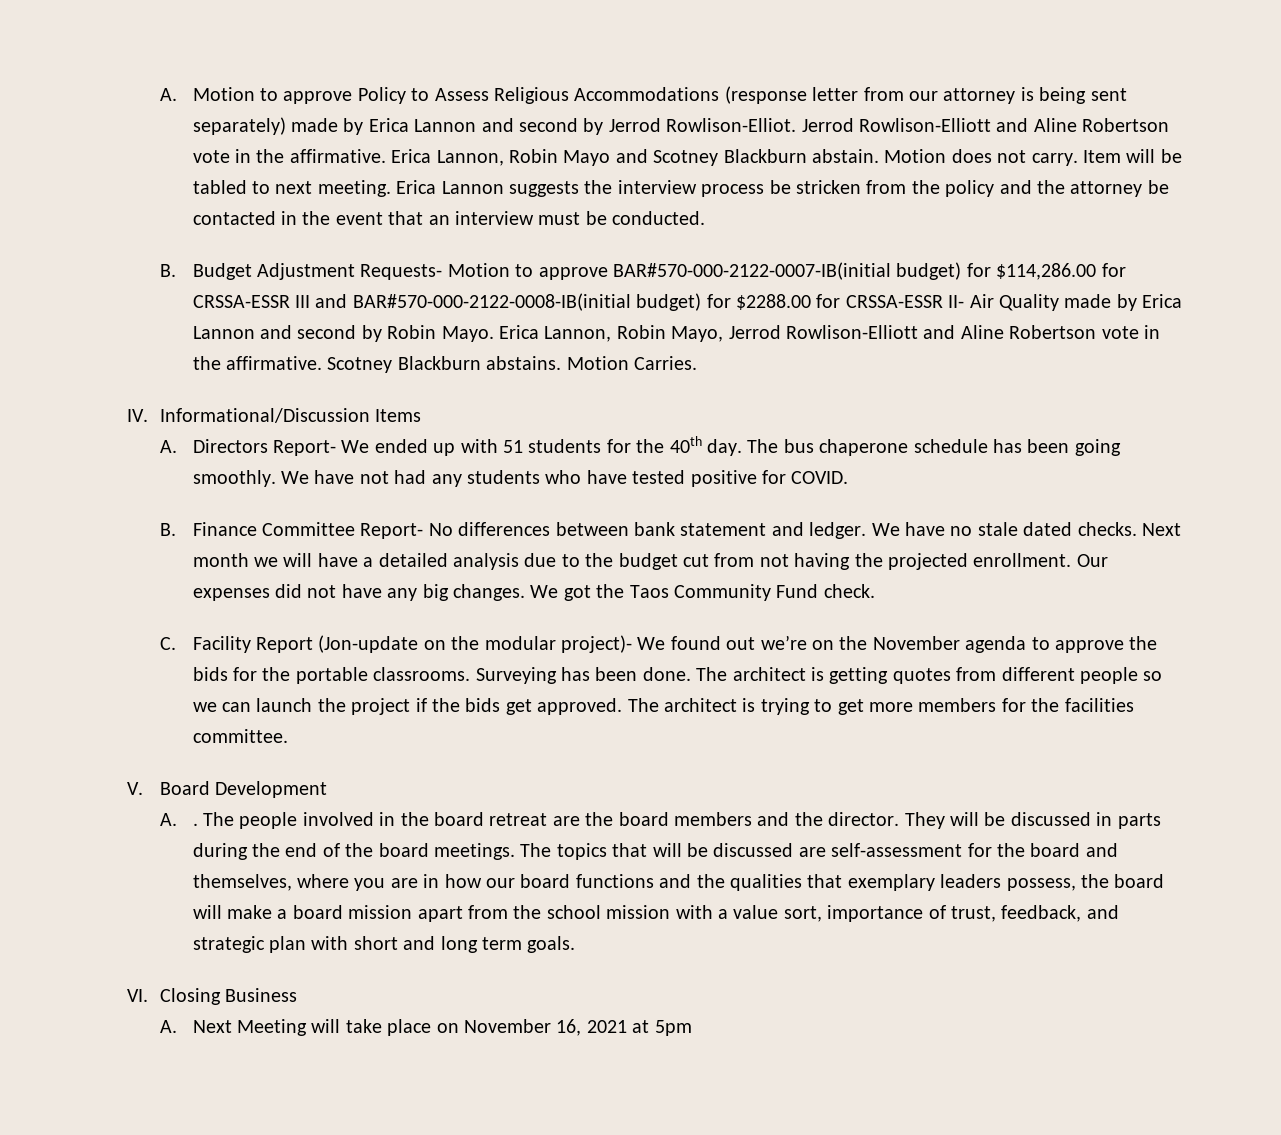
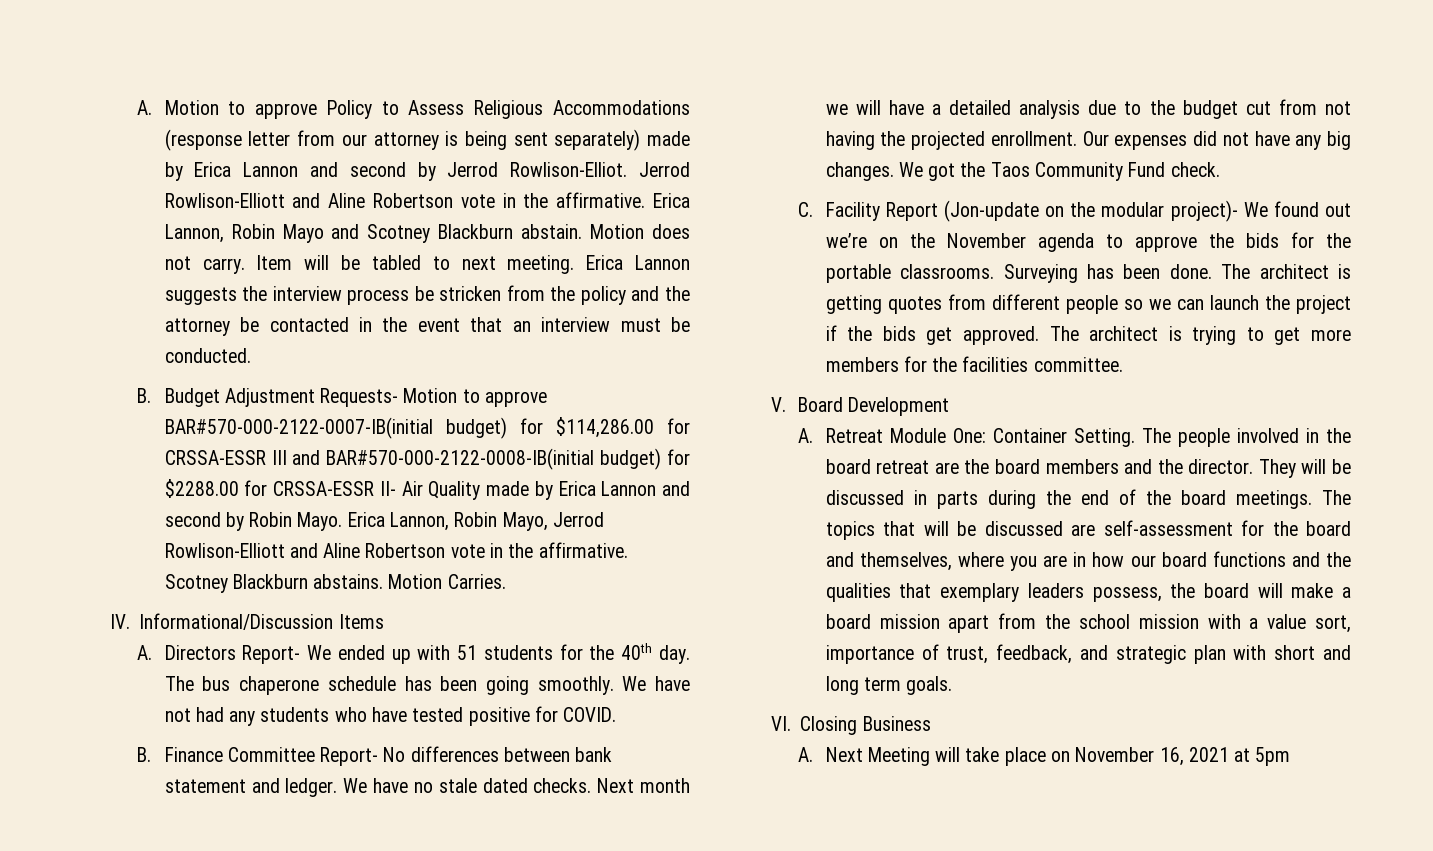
[192,823,198,826] . -> [825,428,1135,447] Retreat Module One: Container Setting.

